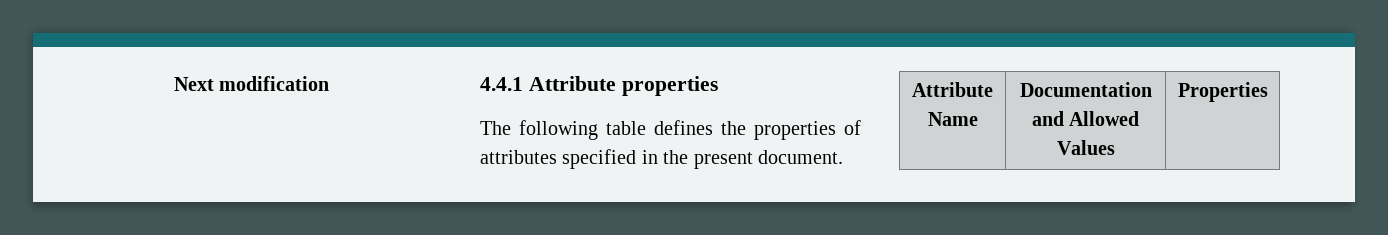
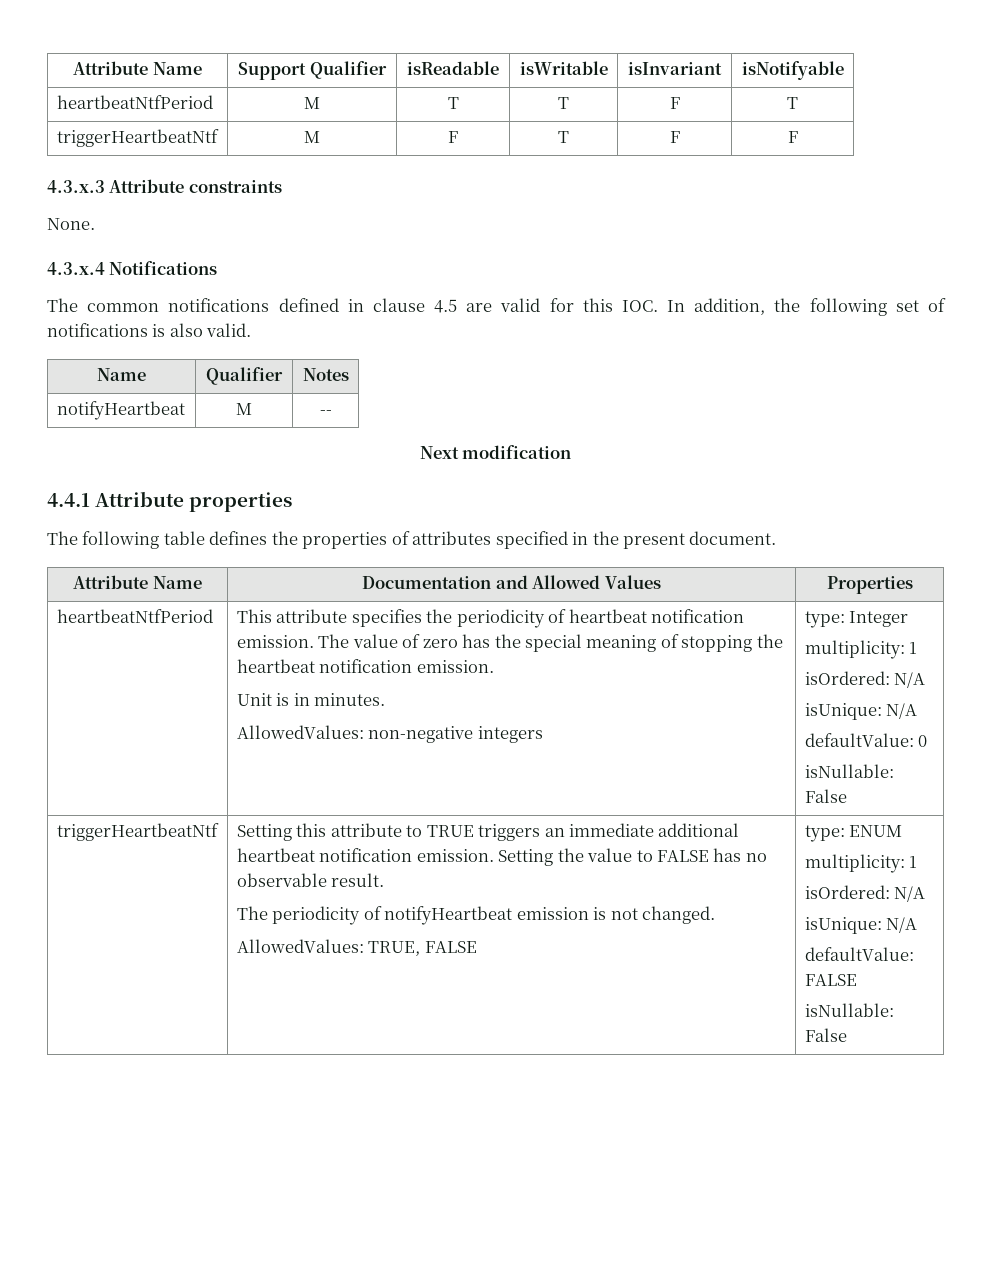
(173, 84) none -> [73,61,202,75] [238,61,387,80] [407,61,499,75] [519,61,608,75] [628,62,722,75] [741,61,844,80] [56,95,213,109] [304,97,320,109] [447,97,459,109] [558,97,569,109] [669,97,680,109] [787,97,798,109] [56,129,219,147] [304,131,320,143] [448,131,458,143] [558,131,569,143] [669,131,680,143] [787,131,798,143] [47,179,282,193] [47,218,95,230] [47,261,218,275] [47,298,946,316] [47,323,252,337] [97,368,146,381] [206,367,283,385] [302,368,349,381] [56,401,185,420] [236,403,252,415] [319,410,332,415] Attribute Name | Support Qualifier | isReadable | isWritable | isInvariant | isNotifyable // heartbeatNtfPeriod | M | T | T | F | T // triggerHeartbeatNtf | M | F | T | F | F // 4.3.x.3 Attribute constraints // None. // 4.3.x.4 Notifications // The common notifications defined in clause 4.5 are valid for this IOC. In addition, the following set of notifications is also valid. // Name | Qualifier | Notes // notifyHeartbeat | M | -- //
(1268, 92) none -> [56,609,213,623] [236,609,744,628] [236,634,783,652] [236,659,494,673] [236,693,386,706] [236,725,543,743] [804,611,909,628] [804,640,918,659] [804,671,926,688] [804,703,918,720] [804,733,928,747] [804,764,894,778] [804,789,847,803] [56,823,219,841] [236,823,740,841] [236,848,767,866] [236,873,385,887] [236,906,715,925] [236,939,477,956] [804,825,903,842] [804,854,918,873] [804,885,926,902] [804,917,918,934] [804,947,914,961] [804,974,857,986] [804,1003,894,1017] [804,1028,847,1042] // heartbeatNtfPeriod | This attribute specifies the periodicity of heartbeat notification emission. The value of zero has the special meaning of stopping the heartbeat notification emission. // Unit is in minutes. // AllowedValues: non-negative integers | type: Integer // multiplicity: 1 // isOrdered: N/A // isUnique: N/A // defaultValue: 0 // isNullable: False // triggerHeartbeatNtf | Setting this attribute to TRUE triggers an immediate additional heartbeat notification emission. Setting the value to FALSE has no observable result. // The periodicity of notifyHeartbeat emission is not changed. // AllowedValues: TRUE, FALSE | type: ENUM // multiplicity: 1 // isOrdered: N/A // isUnique: N/A // defaultValue: FALSE // isNullable: False

